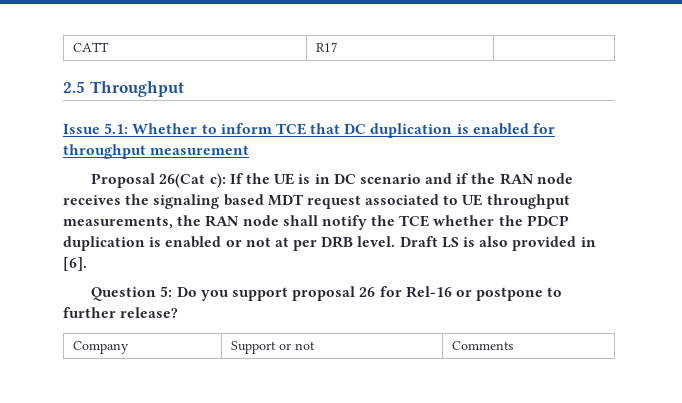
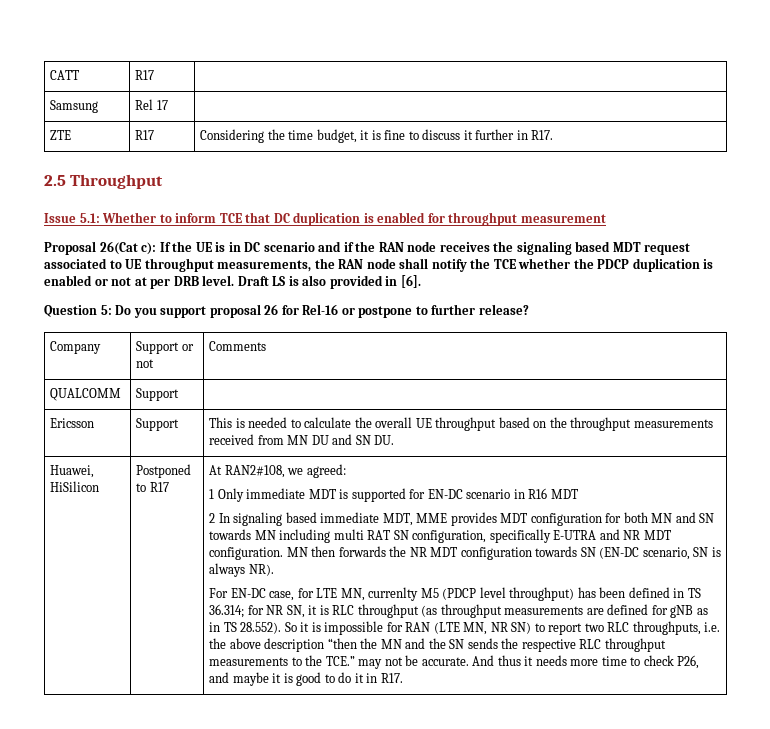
(339, 47) none -> [50,100,99,113] [135,99,168,110] [50,130,72,140] [135,130,155,140] [200,129,554,143] // Samsung | Rel 17 | // ZTE | R17 | Considering the time budget, it is fine to discuss it further in R17.
(514, 345) none -> [50,388,122,401] [136,388,180,401] [50,418,95,428] [136,418,180,431] [209,417,713,431] [209,434,395,445] [50,465,95,478] [50,481,100,492] [136,464,192,478] [136,482,169,492] [209,464,346,478] [209,488,578,502] [209,512,715,526] [209,529,671,543] [209,546,721,560] [209,563,274,577] [209,587,701,601] [209,604,708,618] [209,621,721,635] [209,638,666,652] [209,655,700,669] [209,672,403,686] // QUALCOMM | Support | // Ericsson | Support | This is needed to calculate the overall UE throughput based on the throughput measurements received from MN DU and SN DU. // Huawei, HiSilicon | Postponed to R17 | At RAN2#108, we agreed: // 1 Only immediate MDT is supported for EN-DC scenario in R16 MDT // 2 In signaling based immediate MDT, MME provides MDT configuration for both MN and SN towards MN including multi RAT SN configuration, specifically E-UTRA and NR MDT configuration. MN then forwards the NR MDT configuration towards SN (EN-DC scenario, SN is always NR). // For EN-DC case, for LTE MN, currenlty M5 (PDCP level throughput) has been defined in TS 36.314; for NR SN, it is RLC throughput (as throughput measurements are defined for gNB as in TS 28.552). So it is impossible for RAN (LTE MN, NR SN) to report two RLC throughputs, i.e. the above description “then the MN and the SN sends the respective RLC throughput measurements to the TCE.” may not be accurate. And thus it needs more time to check P26, and maybe it is good to do it in R17.

